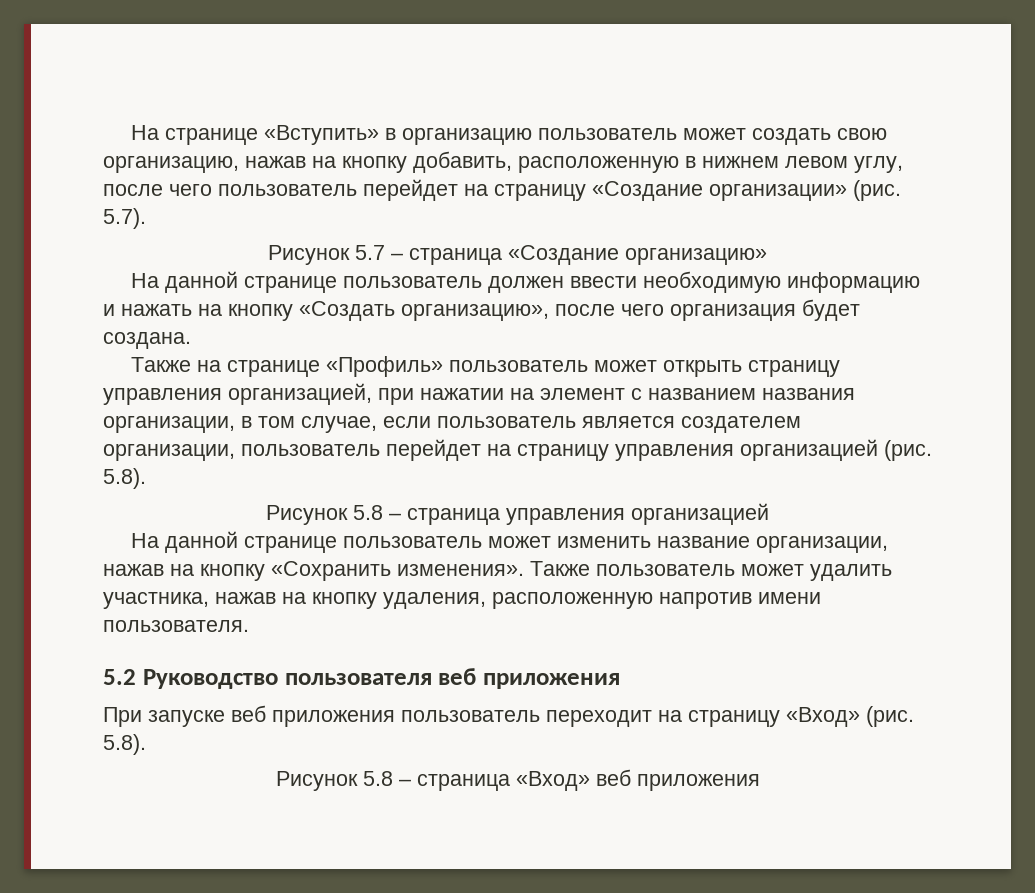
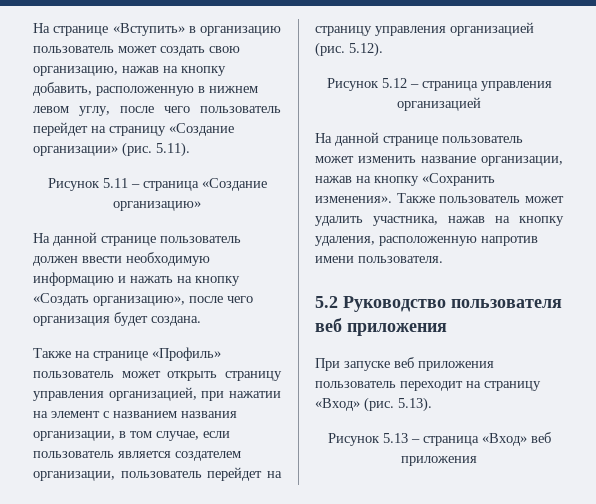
[103,208,146,229] [268,245,385,265] 5.7). // Рисунок 5.7 -> [156,142,190,157] [47,178,128,191] 5.11). // Рисунок 5.11
[103,468,146,489] [266,505,383,525] 5.8). // Рисунок 5.8 -> [349,42,383,57] [326,78,407,91] 5.12). // Рисунок 5.12
[103,734,146,755] [275,771,393,791] 5.8). // Рисунок 5.8 -> [398,397,432,412] [327,433,408,446] 5.13). // Рисунок 5.13

